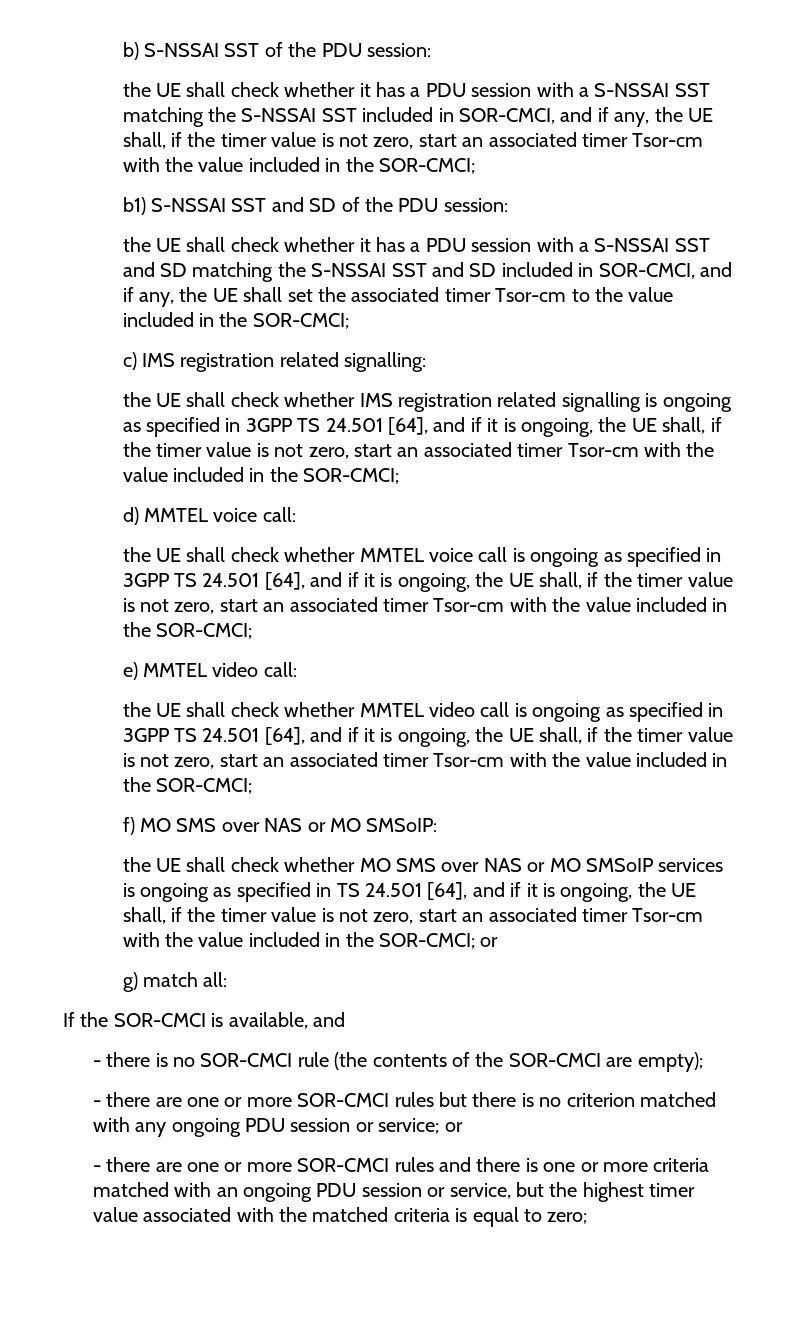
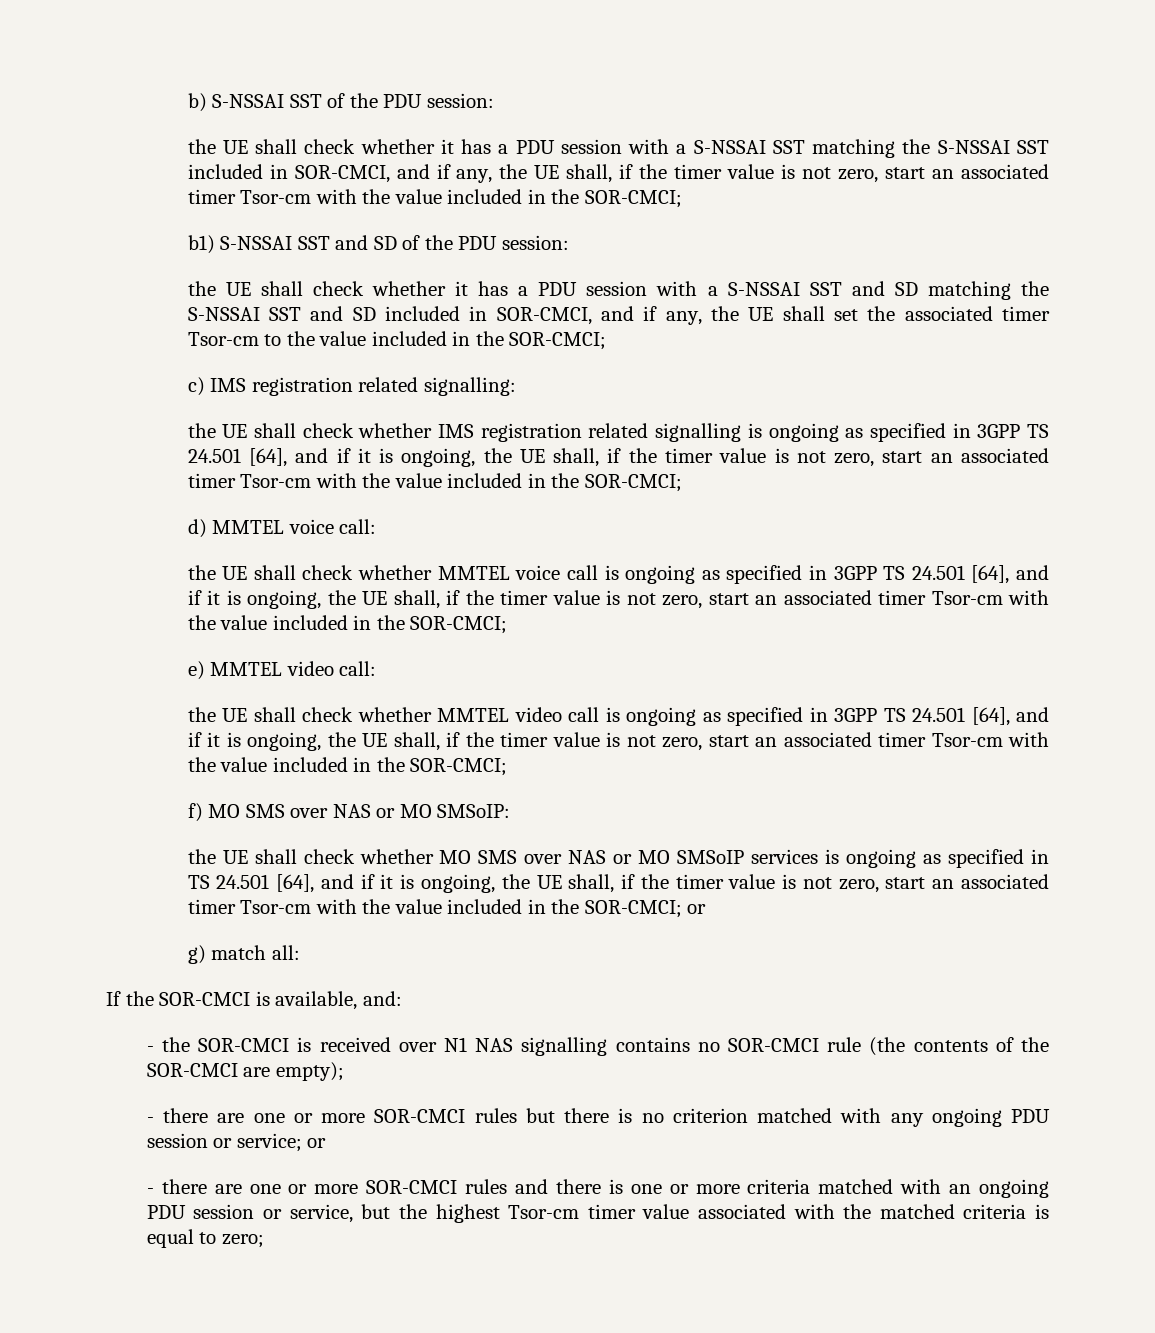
[313,1012,345,1027] [92,1052,168,1067] and // - there is -> [362,991,402,1006] [146,1037,690,1056] and: // - the SOR-CMCI is received over N1 NAS signalling contains
(644, 1192) none -> [508,1205,580,1219] Tsor-cm

